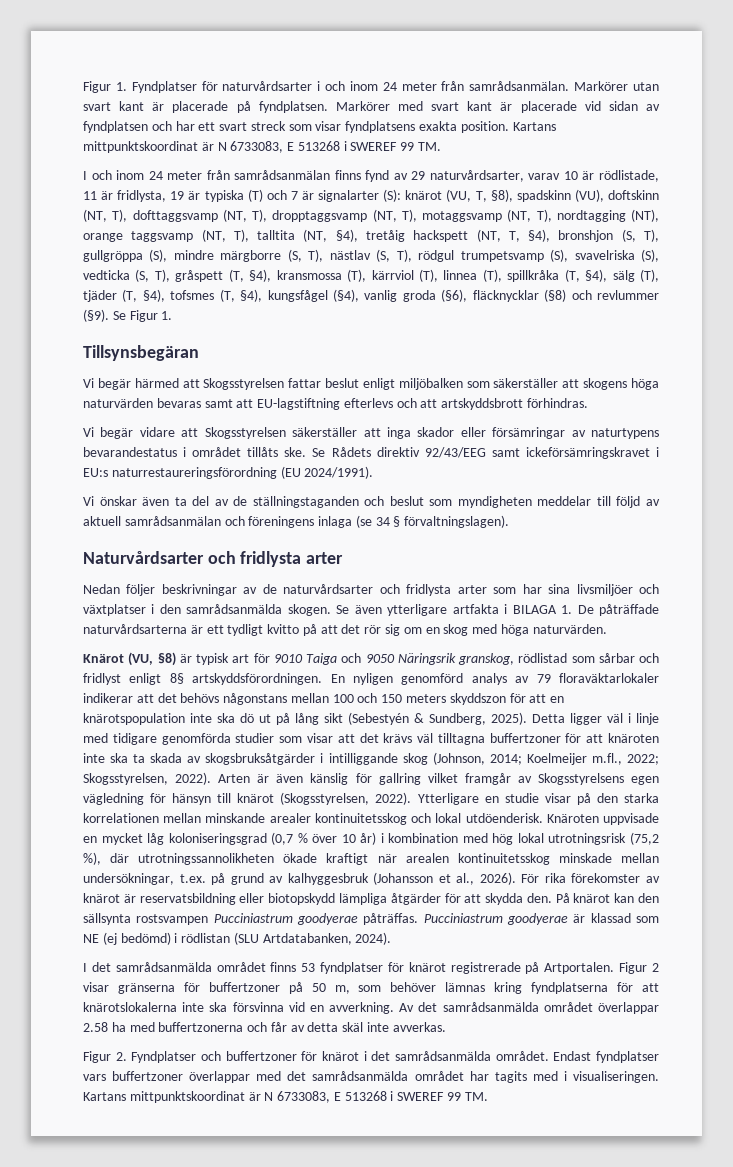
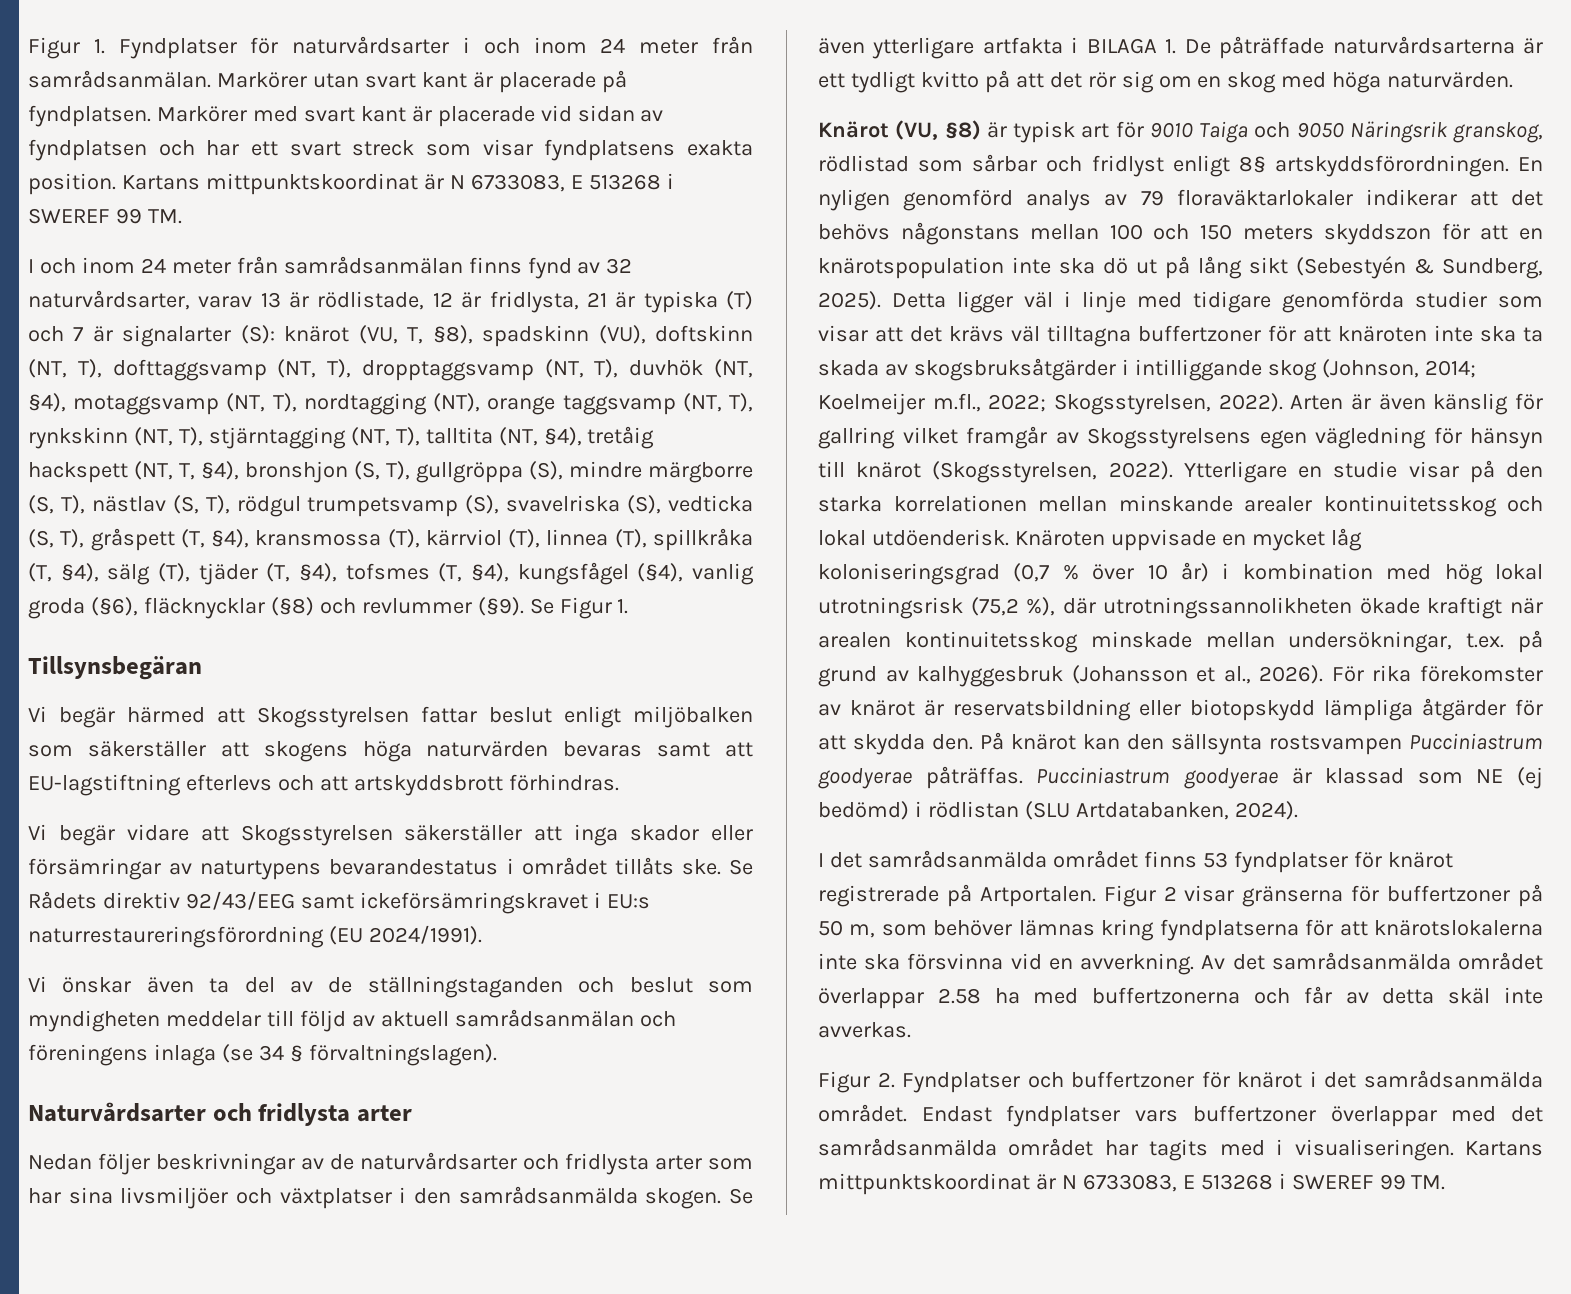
[411,171,426,180] 29 -> [606,258,633,274] 32
[563,171,578,180] 10 -> [260,292,281,308] 13
[83,191,97,200] 11 -> [432,292,453,307] 12
[170,191,185,200] 19 -> [586,292,607,307] 21
(417, 215) none -> [629,359,754,378] [28,393,66,412] duvhök (NT, §4),
(249, 235) none -> [28,427,420,449] rynkskinn (NT, T), stjärntagging (NT, T),

